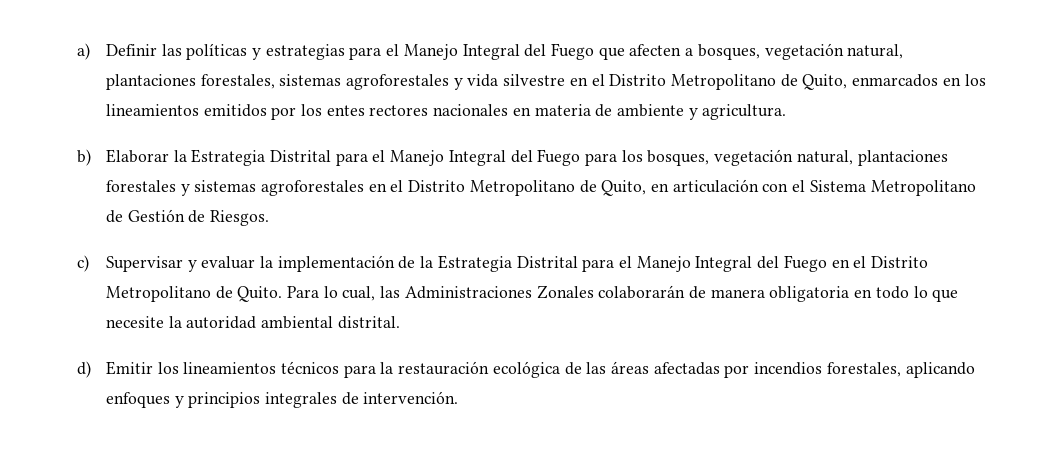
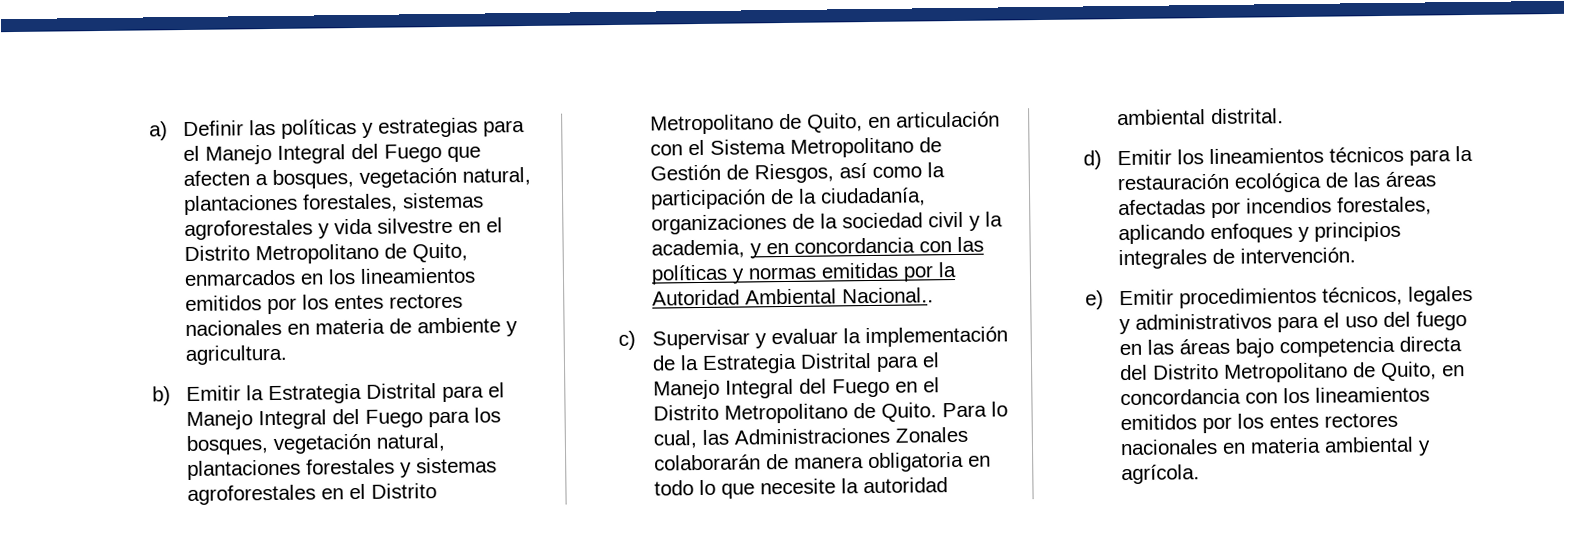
[105,149,169,163] Elaborar -> [186,385,242,402] Emitir
[209,210,269,226] Riesgos. -> [754,162,946,184] [650,187,927,210] [651,211,1004,235] [651,236,985,259] [651,261,957,285] [652,287,935,306] Riesgos, así como la participación de la ciudadanía, organizaciones de la sociedad civil y la academia, y en concordancia con las políticas y normas emitidas por la Autoridad Ambiental Nacional..
(459, 397) none -> [1084,285,1474,310] [1119,311,1468,335] [1119,336,1463,358] [1120,361,1466,383] [1120,386,1431,406] [1120,412,1399,434] [1120,436,1432,456] [1121,464,1201,485] // e) Emitir procedimientos técnicos, legales y administrativos para el uso del fuego en las áreas bajo competencia directa del Distrito Metropolitano de Quito, en concordancia con los lineamientos emitidos por los entes rectores nacionales en materia ambiental y agrícola.

